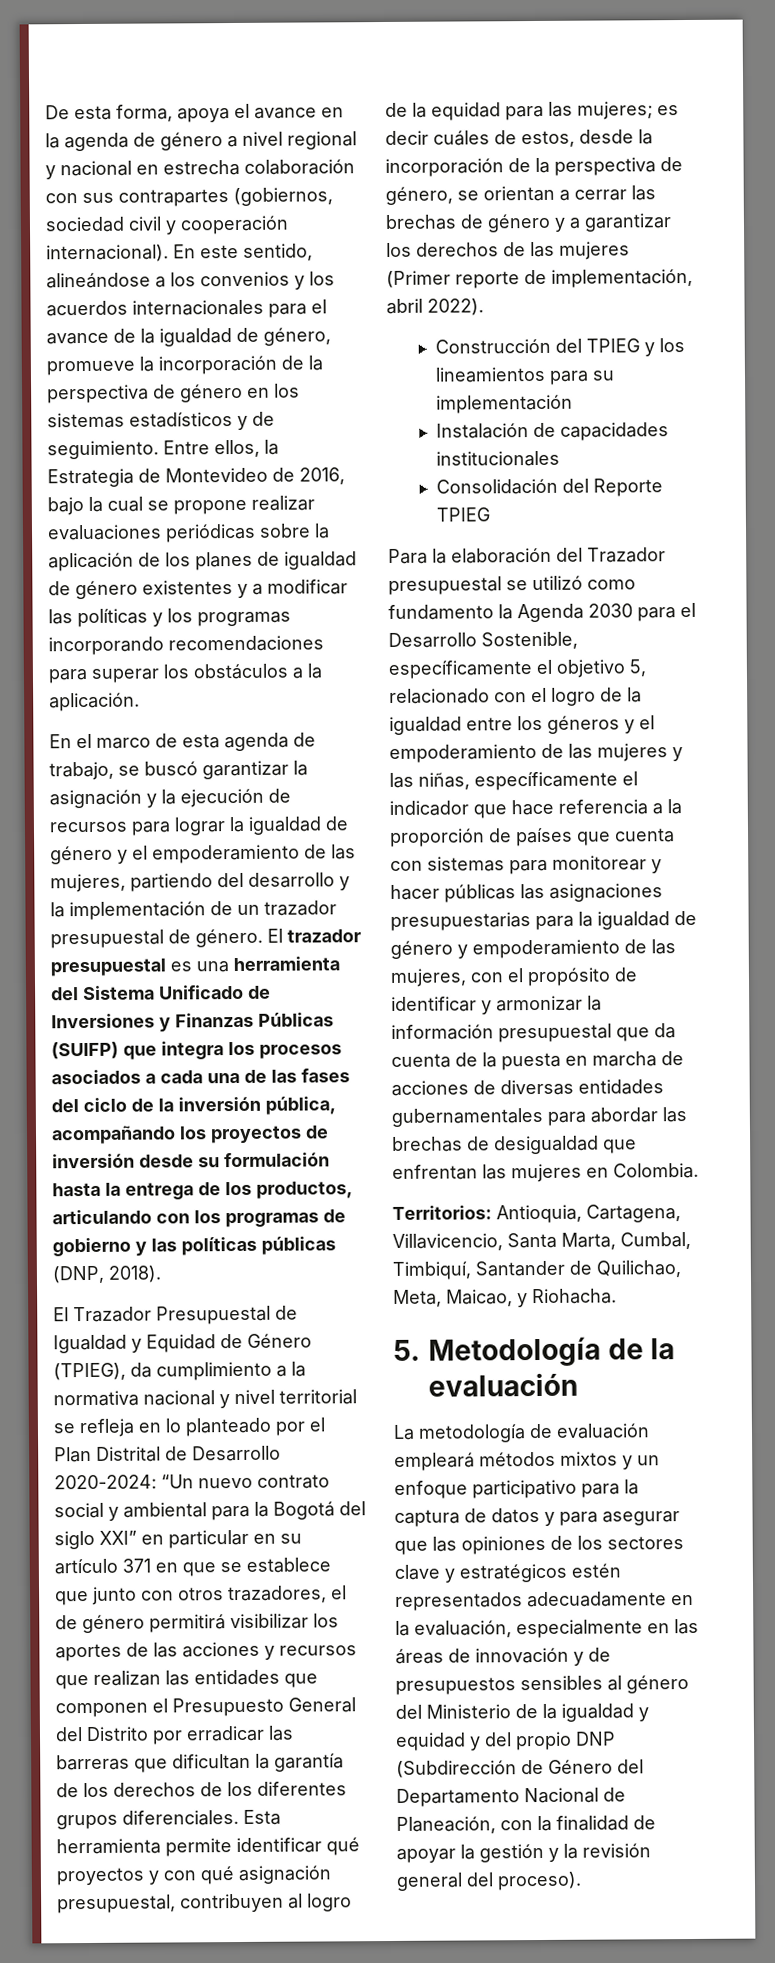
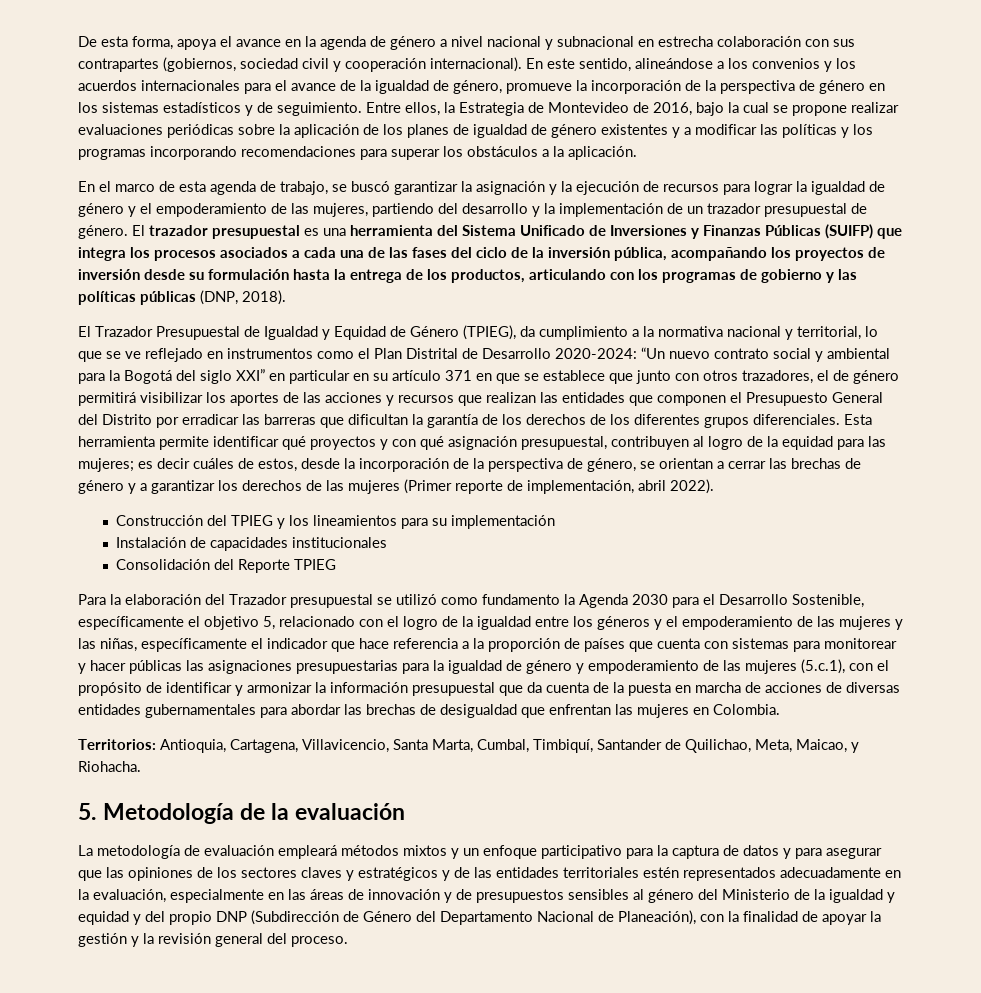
[287,131,357,150] [45,160,132,180] regional y nacional -> [487,36,634,50] nacional y subnacional
[234,1389,357,1405] [53,1417,306,1438] nivel territorial se refleja en lo planteado por -> [797,326,878,340] [78,348,354,362] territorial, lo que se ve reflejado en instrumentos como
[390,968,467,987] mujeres, -> [745,659,845,674] mujeres (5.c.1),
[394,1564,440,1580] clave -> [301,867,342,878] claves
(567, 1573) none -> [442,867,639,881] y de las entidades territoriales
[396,1816,496,1834] Planeación, -> [618,910,696,925] Planeación),
[497,1871,582,1891] proceso). -> [291,936,348,947] proceso.

